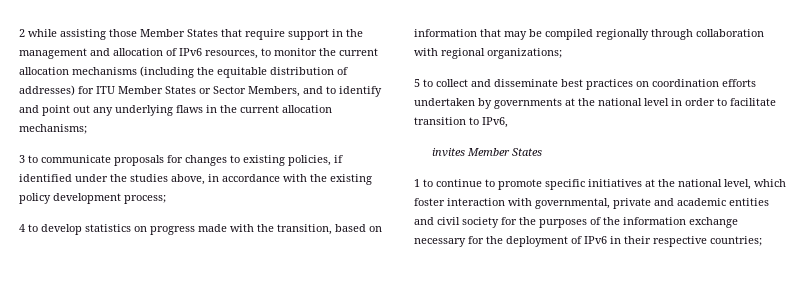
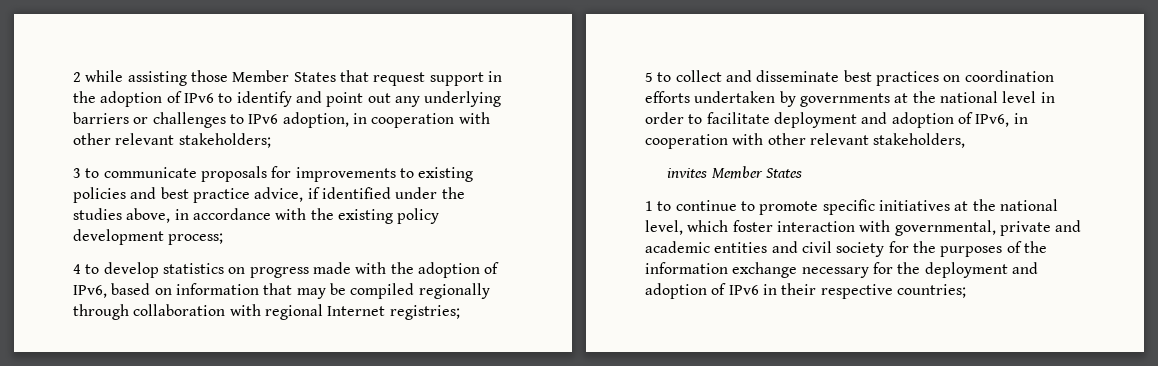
[245,29,285,40] require -> [373,72,426,86] request
[19,48,378,59] [19,66,348,78] [19,85,323,97] management and allocation of IPv6 resources, to monitor the current allocation mechanisms (including the equitable distribution of addresses) for ITU Member States or Sector Members, and -> [100,91,214,107] adoption of IPv6
[176,105,332,113] [19,124,87,134] flaws in the current allocation mechanisms; -> [73,112,490,128] [73,133,271,148] barriers or challenges to IPv6 adoption, in cooperation with other relevant stakeholders;
[185,155,227,166] changes -> [295,167,396,182] improvements
[288,155,331,166] policies, -> [73,187,304,203] policies and best practice advice,
[277,224,332,235] transition, -> [417,262,500,278] [73,285,107,298] adoption of IPv6,
[487,48,562,59] organizations; -> [327,305,460,320] Internet registries;
[414,117,508,128] transition to IPv6, -> [773,112,1028,128] [645,133,966,149] deployment and adoption of IPv6, in cooperation with other relevant stakeholders,
(568, 241) none -> [1011,262,1038,274] [645,283,707,299] and adoption

